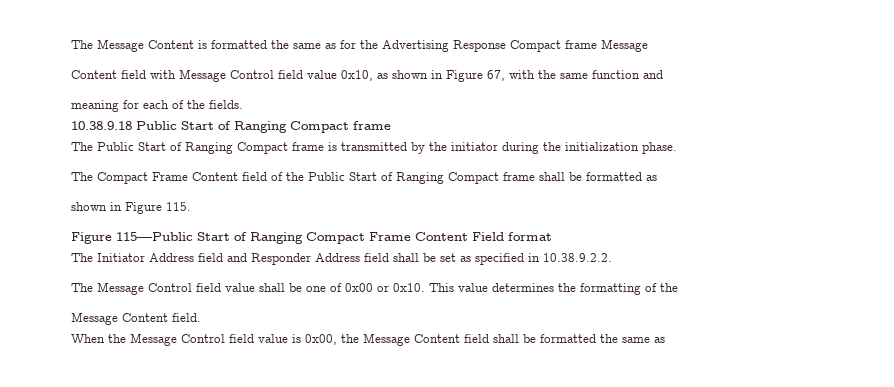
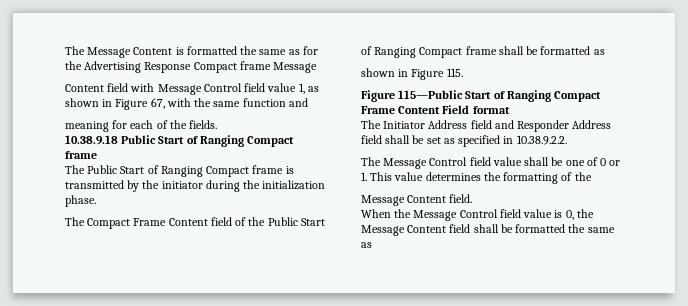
[341,70,373,81] 0x10, -> [298,83,305,94] 1,
[345,283,425,292] 0x00 or 0x10. -> [600,158,621,166] [361,172,367,181] 0 or 1.
[305,334,337,345] 0x00, -> [565,210,574,220] 0,

